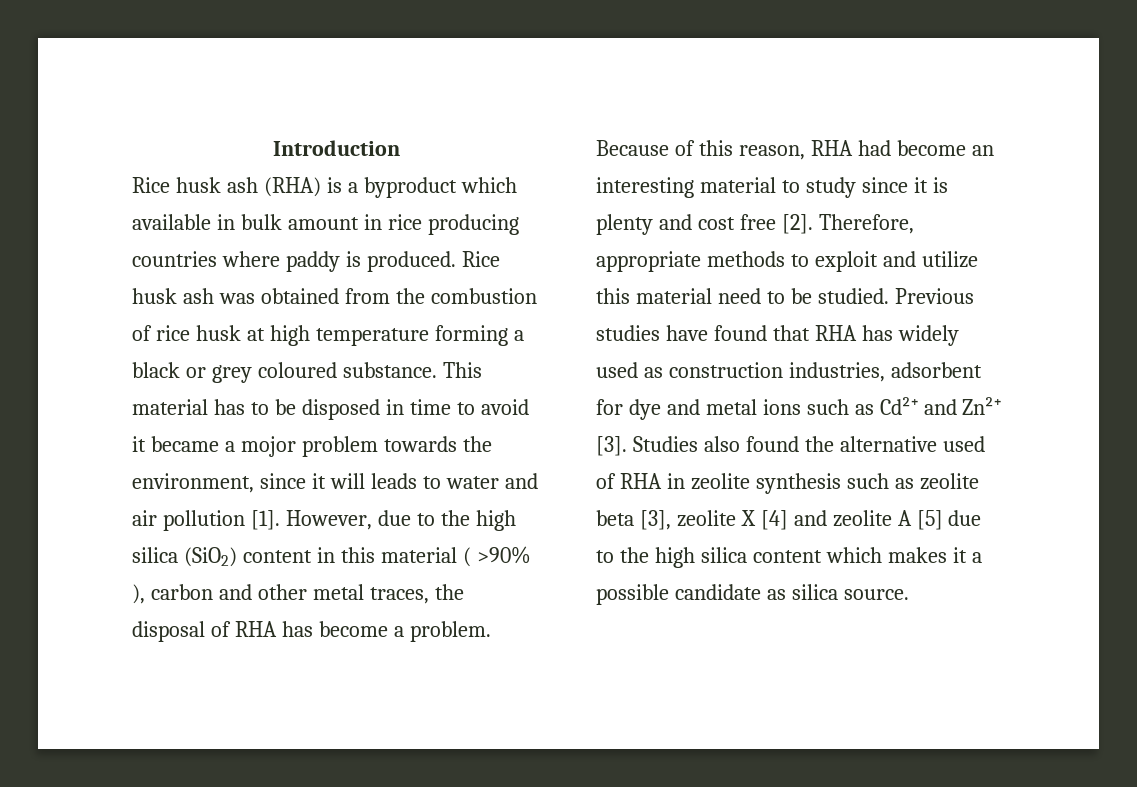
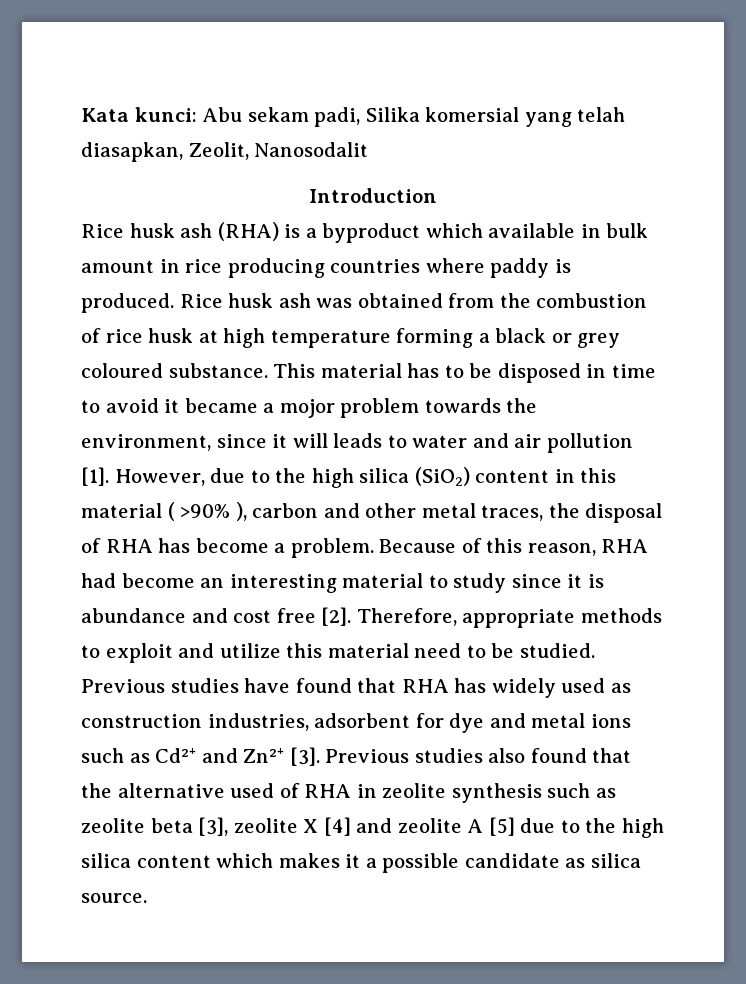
(273, 148) none -> [81,107,626,127] [81,142,369,162] Kata kunci: Abu sekam padi, Silika komersial yang telah diasapkan, Zeolit, Nanosodalit //
[596,214,653,235] plenty -> [81,608,186,623] abundance
[632,436,698,452] Studies -> [325,748,483,763] Previous studies
(799, 444) none -> [592,748,632,763] that

